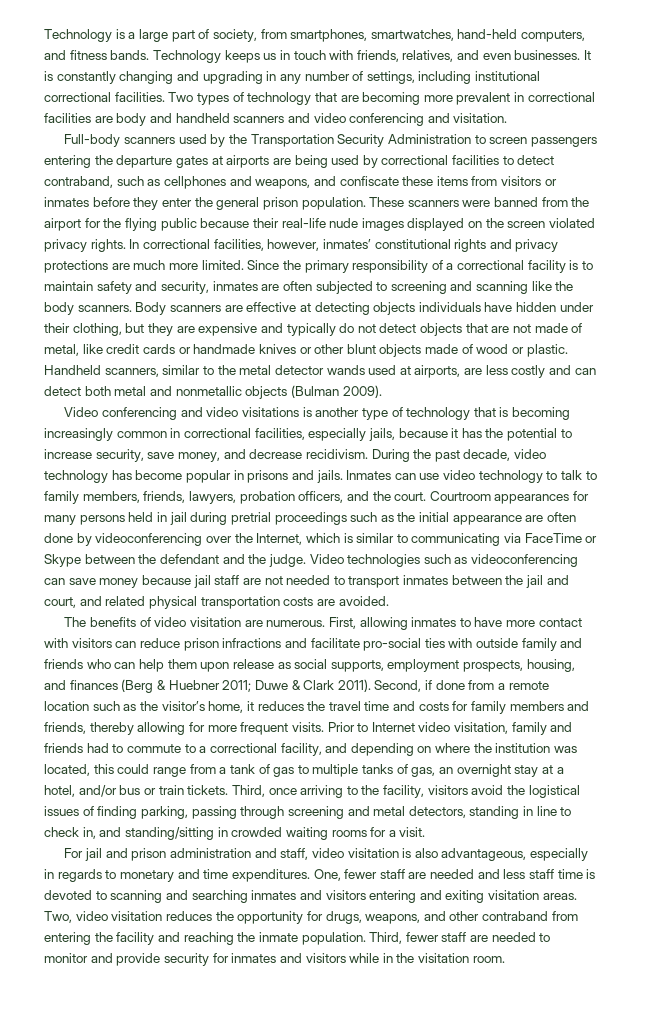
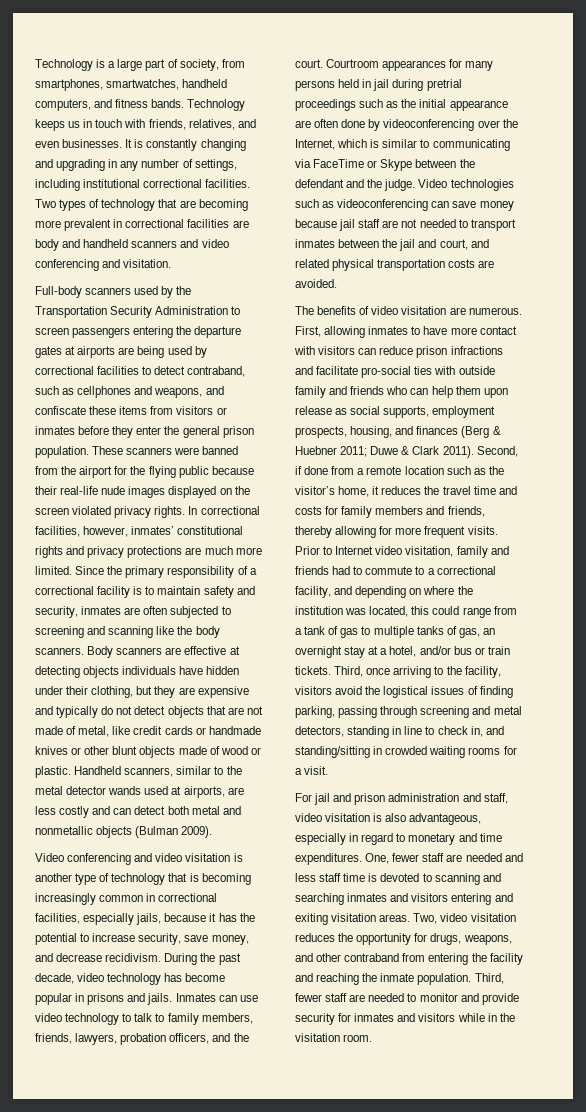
[457,29,518,39] hand-held -> [182,79,228,88] handheld
[241,407,299,417] visitations -> [185,853,231,862] visitation
[57,869,102,882] regards -> [361,833,394,845] regard

